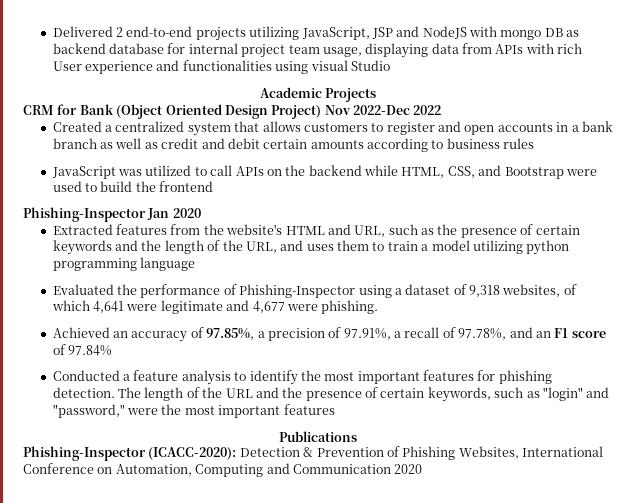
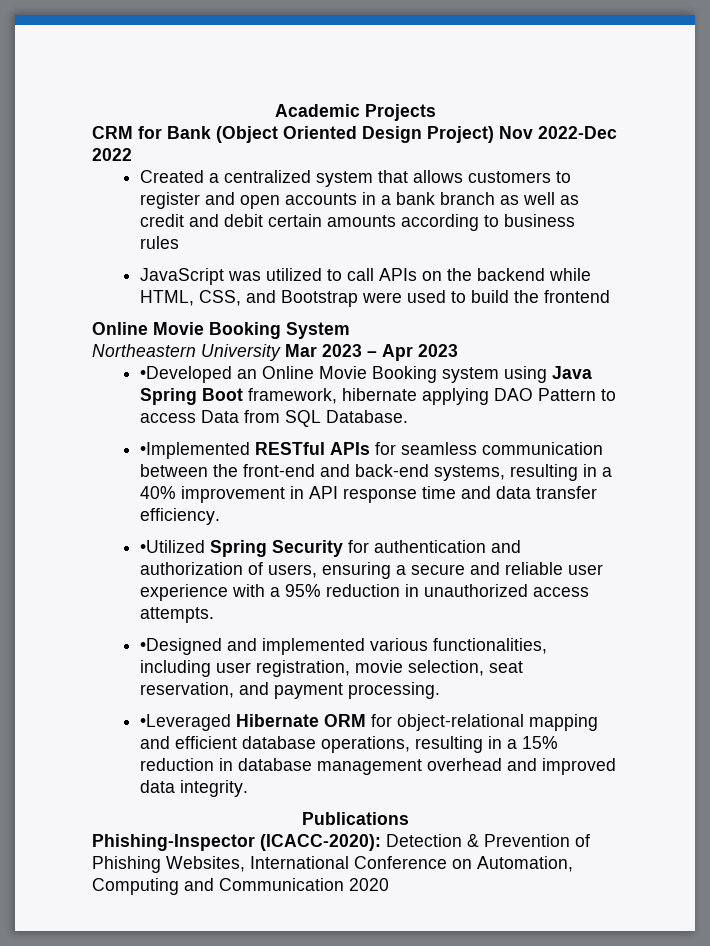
[52,26,580,41] [52,43,583,58] [52,60,390,74] Delivered 2 end-to-end projects utilizing JavaScript, JSP and NodeJS with mongo DB as backend database for internal project team usage, displaying data from APIs with rich User experience and functionalities using visual Studio // -> (274, 110) none
[23,207,201,222] [52,224,580,238] [52,240,570,255] [52,257,196,271] [52,284,577,298] [51,300,379,314] [52,327,606,342] [52,344,113,356] [52,370,552,385] [52,387,610,402] [52,404,335,418] Phishing-Inspector Jan 2020 // Extracted features from the website's HTML and URL, such as the presence of certain keywords and the length of the URL, and uses them to train a model utilizing python programming language // Evaluated the performance of Phishing-Inspector using a dataset of 9,318 websites, of which 4,641 were legitimate and 4,677 were phishing. // Achieved an accuracy of 97.85%, a precision of 97.91%, a recall of 97.78%, and an F1 score of 97.84% // Conducted a feature analysis to identify the most important features for phishing detection. The length of the URL and the presence of certain keywords, such as "login" and "password," were the most important features -> [92,322,350,339] [92,344,458,361] [139,366,592,383] [139,388,616,405] [139,410,408,427] [139,442,603,459] [139,464,612,481] [139,486,597,503] [139,508,220,525] [139,540,521,557] [139,562,603,579] [139,584,589,601] [139,607,214,623] [139,638,547,655] [139,660,523,677] [139,682,440,699] [139,714,598,731] [139,736,558,753] [139,758,616,775] [139,780,248,797] Online Movie Booking System // Northeastern University Mar 2023 – Apr 2023 // •Developed an Online Movie Booking system using Java Spring Boot framework, hibernate applying DAO Pattern to access Data from SQL Database. // •Implemented RESTful APIs for seamless communication between the front-end and back-end systems, resulting in a 40% improvement in API response time and data transfer efficiency. // •Utilized Spring Security for authentication and authorization of users, ensuring a secure and reliable user experience with a 95% reduction in unauthorized access attempts. // •Designed and implemented various functionalities, including user registration, movie selection, seat reservation, and payment processing. // •Leveraged Hibernate ORM for object-relational mapping and efficient database operations, resulting in a 15% reduction in database management overhead and improved data integrity.

